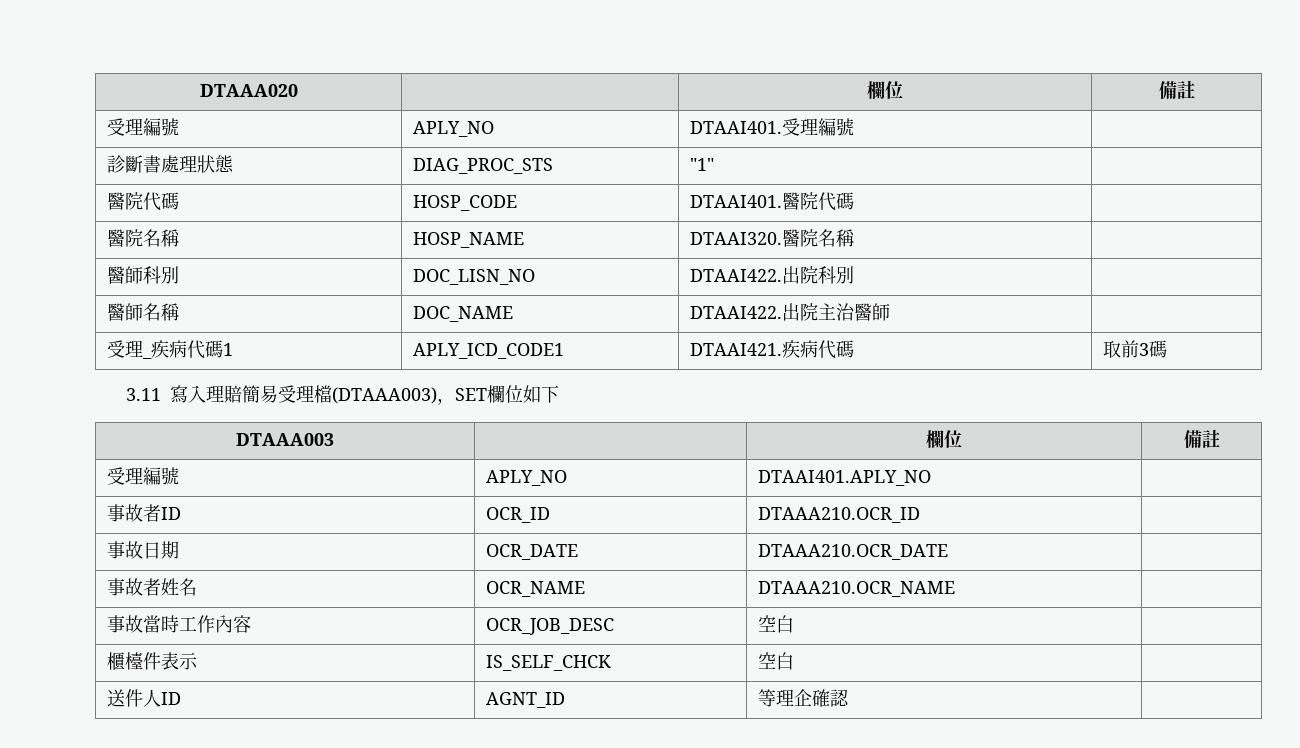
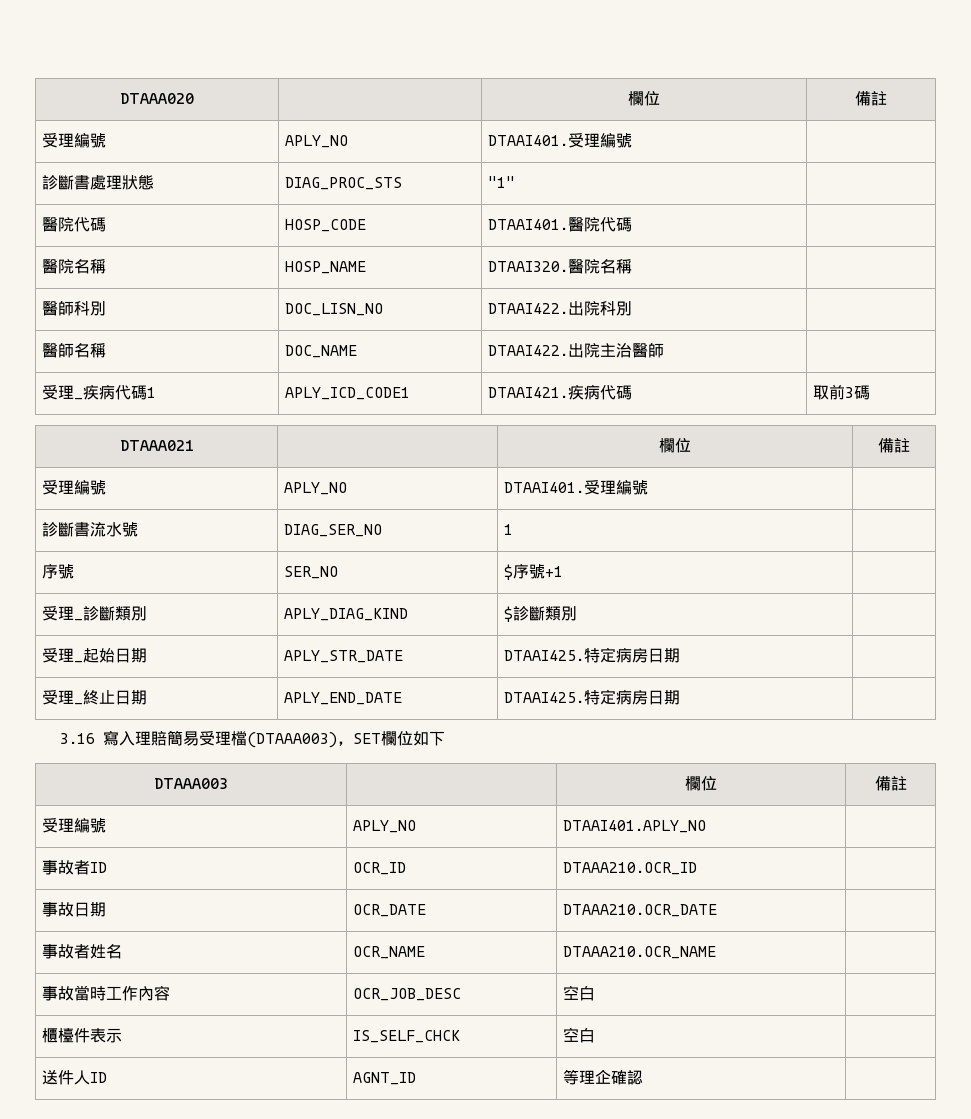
[125,388,161,401] // 3.11 -> [119,440,194,451] [659,438,692,453] [878,438,910,453] [41,480,106,495] [283,482,347,495] [503,480,648,495] [41,522,138,537] [283,524,382,537] [503,524,513,535] [41,564,74,579] [283,566,338,579] [503,564,563,580] [41,606,147,621] [283,608,408,621] [503,606,577,622] [41,648,147,663] [283,650,403,663] [503,647,680,663] [41,690,147,705] [283,692,402,705] [503,689,680,705] [60,733,96,744] // DTAAA021 | | 欄位 | 備註 // 受理編號 | APLY_NO | DTAAI401.受理編號 | // 診斷書流水號 | DIAG_SER_NO | 1 | // 序號 | SER_NO | $序號+1 | // 受理_診斷類別 | APLY_DIAG_KIND | $診斷類別 | // 受理_起始日期 | APLY_STR_DATE | DTAAI425.特定病房日期 | // 受理_終止日期 | APLY_END_DATE | DTAAI425.特定病房日期 | // 3.16

